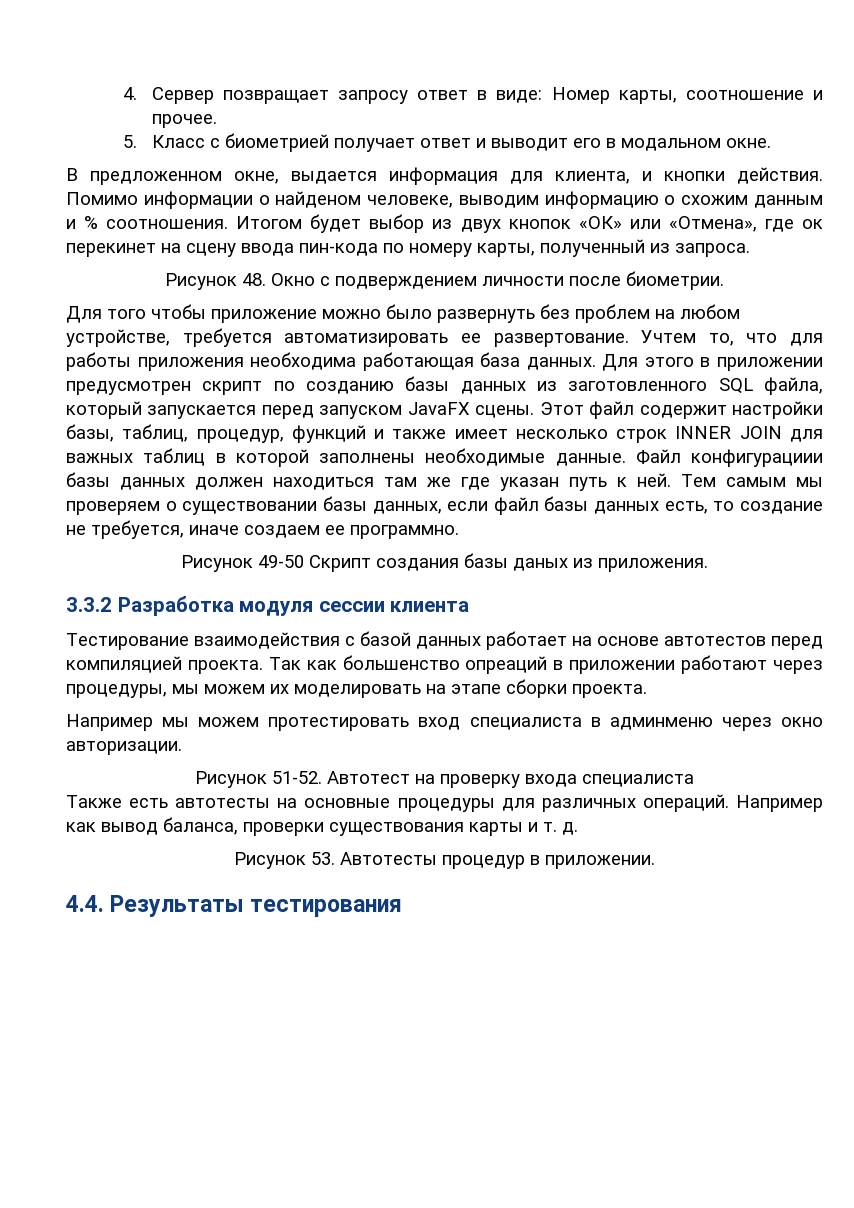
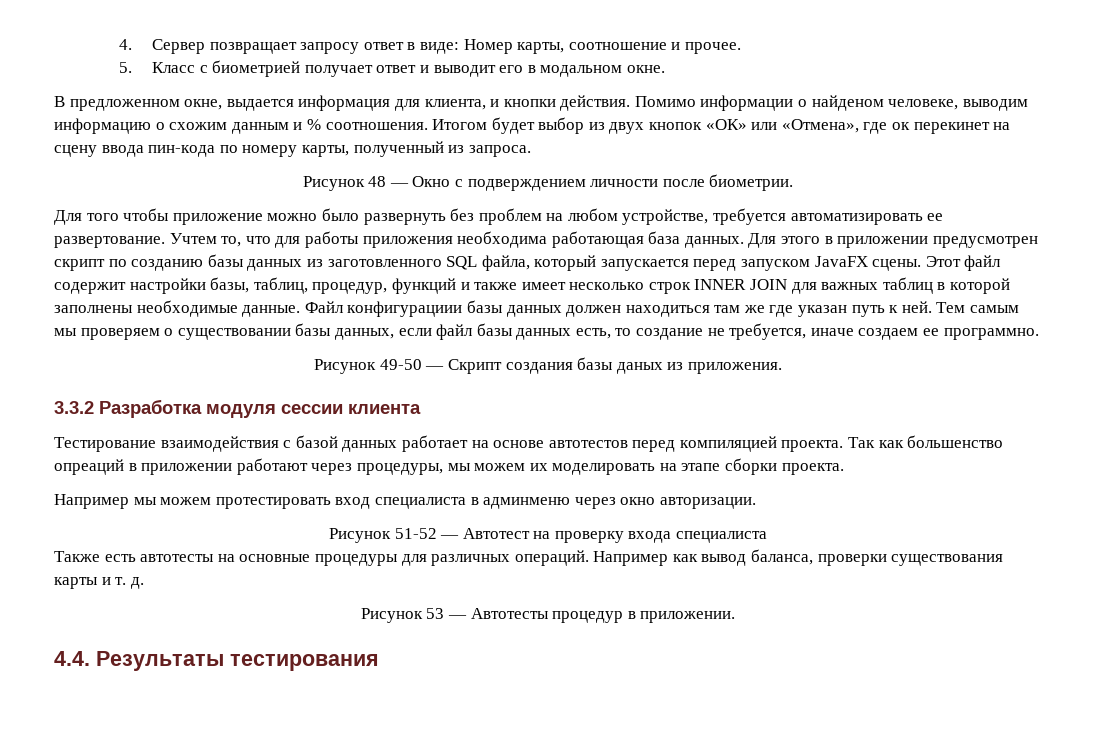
[242,273,266,286] 48. -> [368,176,409,187] 48 —
(304, 561) none -> [425,366,445,370] —
[272,771,322,784] 51-52. -> [394,528,460,539] 51-52 —
[311,852,335,865] 53. -> [426,608,467,619] 53 —

